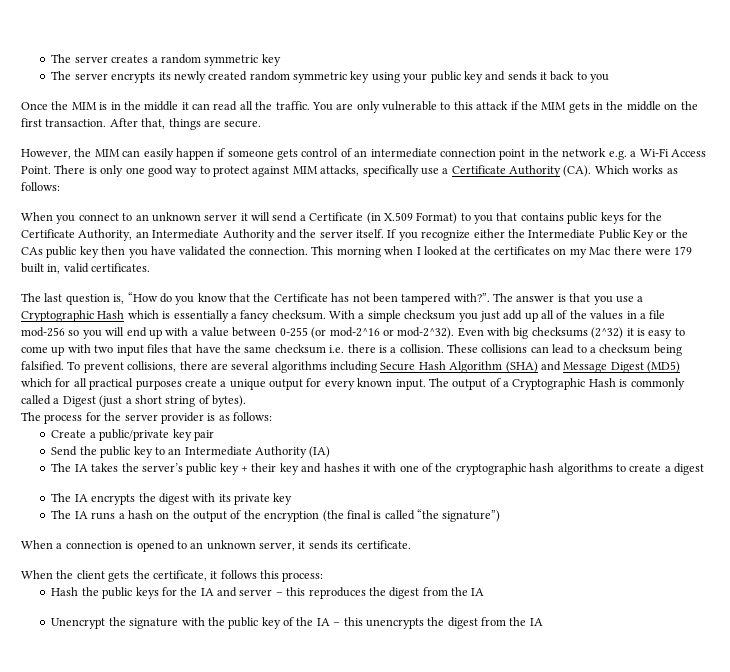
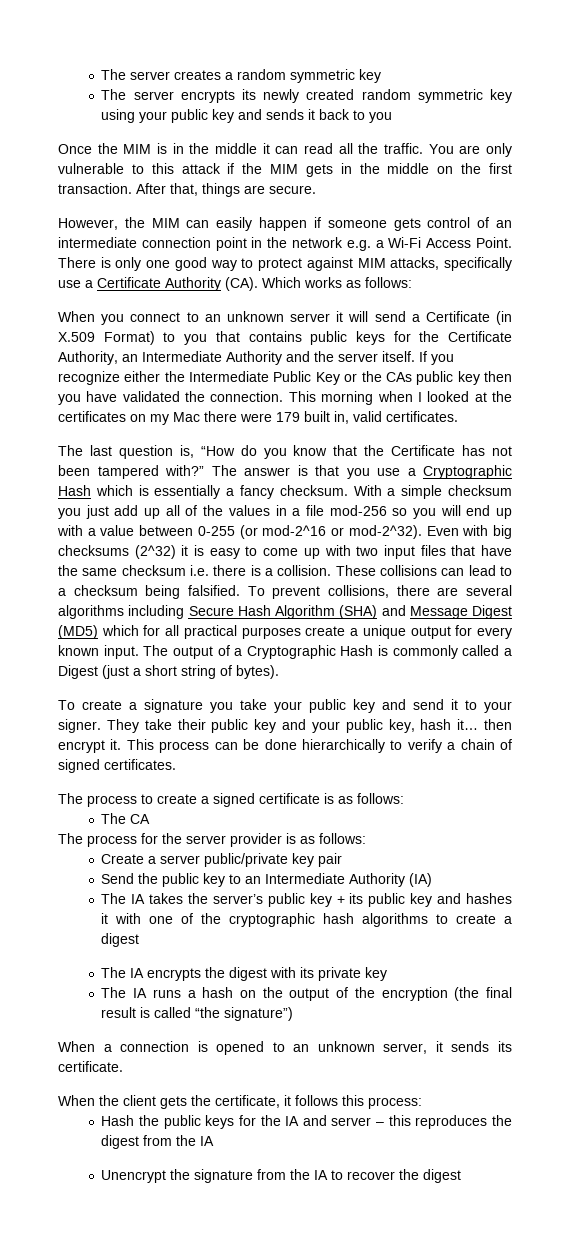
[453,293,490,302] with?”. -> [165,465,204,476] with?”
(246, 401) none -> [58,699,512,713] [58,719,512,733] [58,739,512,753] [58,759,176,773] [58,793,404,807] [101,813,151,824] // To create a signature you take your public key and send it to your signer. They take their public key and your public key, hash it… then encrypt it. This process can be done hierarchically to verify a chain of signed certificates. // The process to create a signed certificate is as follows: // The CA
(96, 435) none -> [160,855,201,864] server
[251,463,277,472] their -> [349,893,406,907] its public
(371, 514) none -> [101,1007,137,1018] result
[181,617,543,629] with the public key of the IA – this unencrypts the digest from the IA -> [257,1169,462,1183] from the IA to recover the digest

